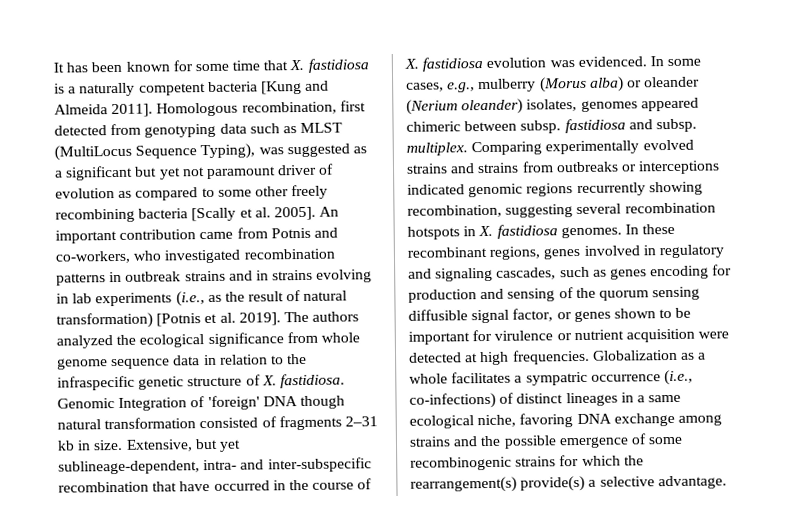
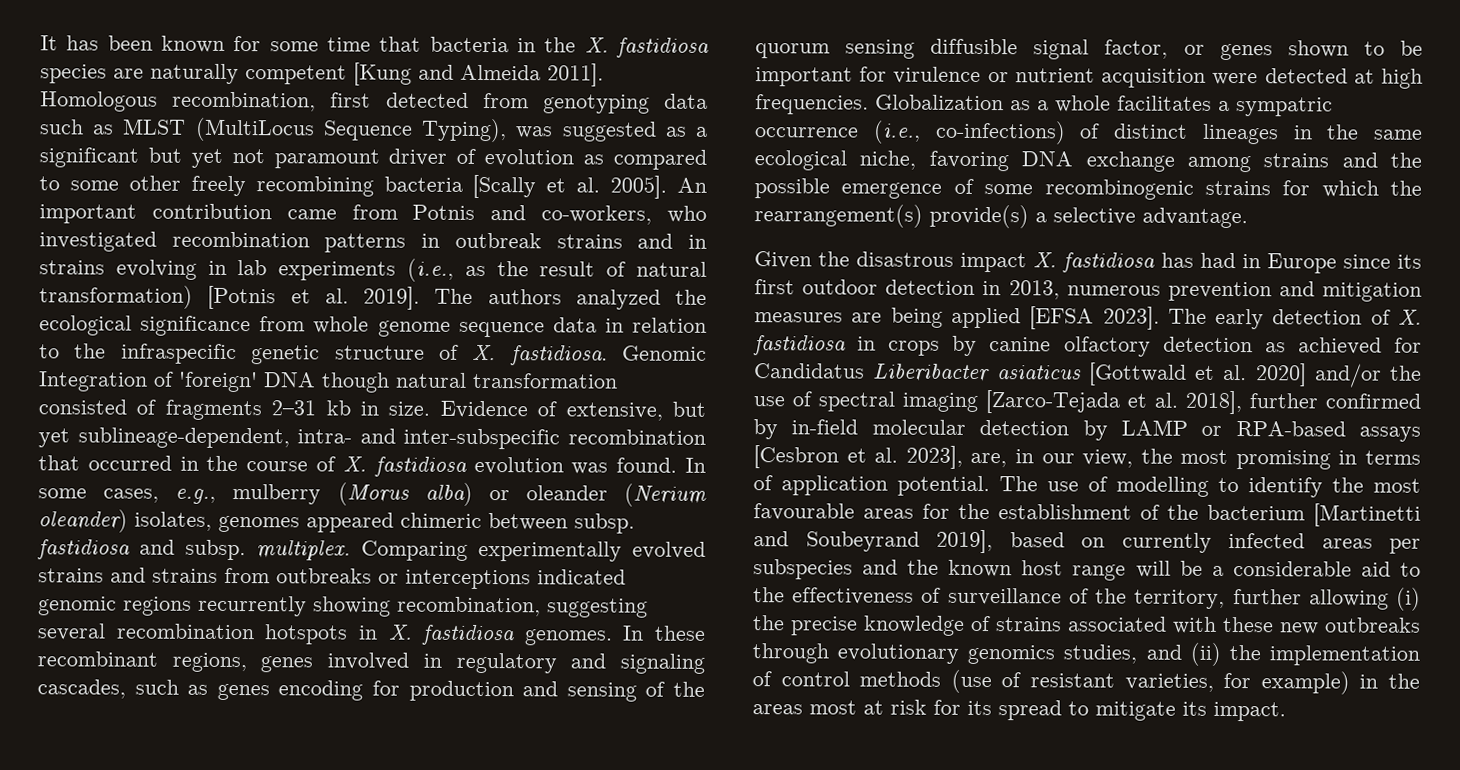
[289,58,369,73] [54,83,77,94] X. fastidiosa is a -> [429,36,709,58] [40,64,144,84] bacteria in the X. fastidiosa species are
[207,81,258,93] bacteria -> (347, 75) none
[125,439,193,452] Extensive, -> [439,400,663,421] Evidence of extensive,
[179,480,211,492] have -> (80, 463) none
[577,56,647,67] evidenced. -> [616,457,678,473] found.
[636,395,645,403] a -> [1326,124,1360,140] the
(727, 482) none -> [754,251,1422,274] [754,279,1422,302] [754,306,1422,330] [753,335,1422,357] [754,362,1422,388] [753,390,1421,415] [753,419,1421,442] [753,445,1421,470] [753,475,1421,498] [753,503,1421,527] [753,529,1421,554] [753,559,1421,581] [753,587,1421,611] [753,615,1421,636] [752,642,1420,666] [752,669,1420,695] [752,699,1286,722] // Given the disastrous impact X. fastidiosa has had in Europe since its first outdoor detection in 2013, numerous prevention and mitigation measures are being applied [EFSA 2023]. The early detection of X. fastidiosa in crops by canine olfactory detection as achieved for Candidatus Liberibacter asiaticus [Gottwald et al. 2020] and/or the use of spectral imaging [Zarco-Tejada et al. 2018], further confirmed by in-field molecular detection by LAMP or RPA-based assays [Cesbron et al. 2023], are, in our view, the most promising in terms of application potential. The use of modelling to identify the most favourable areas for the establishment of the bacterium [Martinetti and Soubeyrand 2019], based on currently infected areas per subspecies and the known host range will be a considerable aid to the effectiveness of surveillance of the territory, further allowing (i) the precise knowledge of strains associated with these new outbreaks through evolutionary genomics studies, and (ii) the implementation of control methods (use of resistant varieties, for example) in the areas most at risk for its spread to mitigate its impact.

